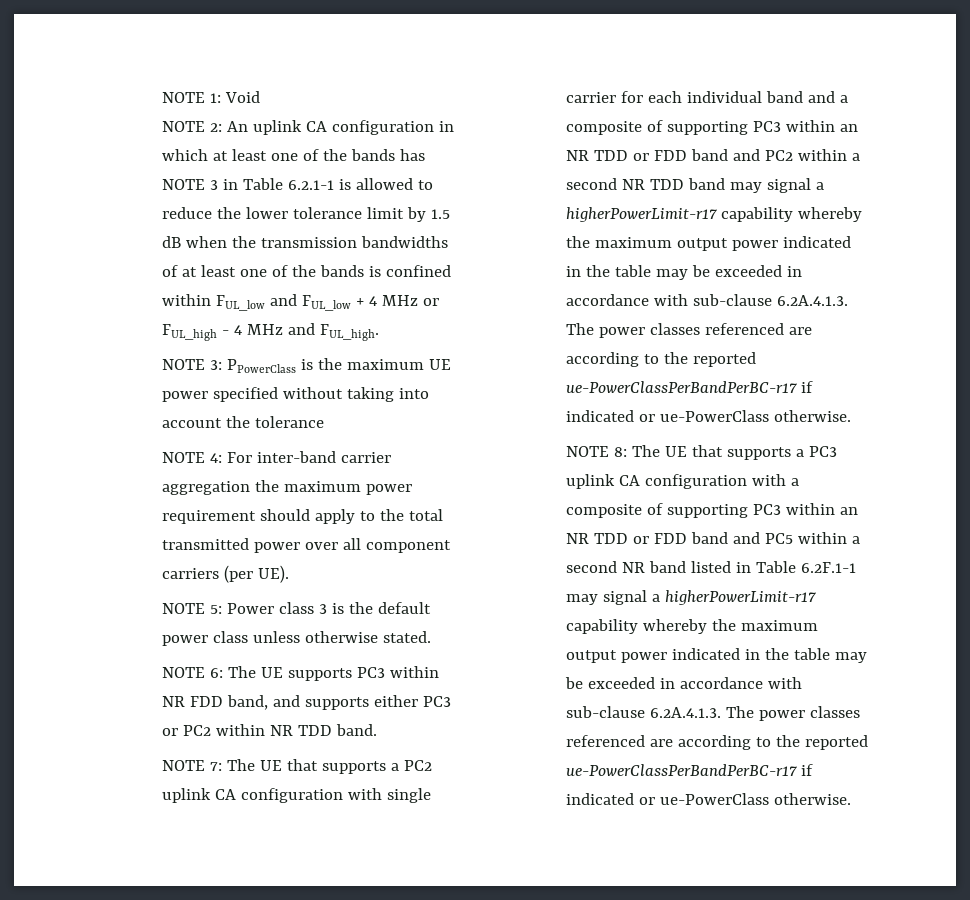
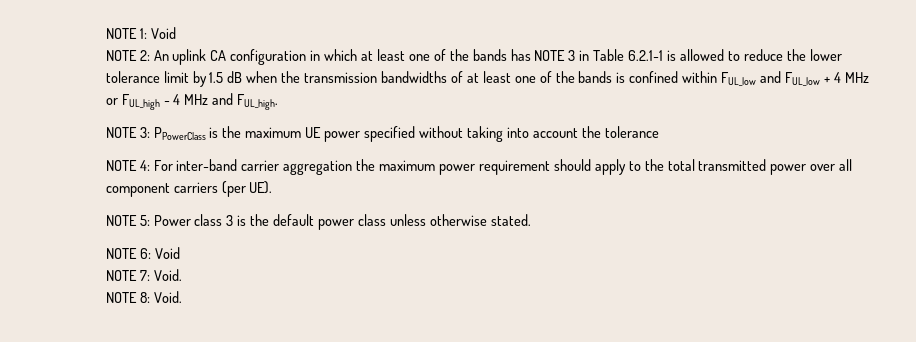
[228,666,440,681] [162,695,452,710] [162,724,378,736] [162,759,433,774] [162,788,432,803] [566,91,849,103] [566,120,859,135] [566,149,861,161] [566,178,825,193] [566,207,863,222] [566,236,852,251] [566,265,803,280] [566,294,849,306] [566,323,813,338] [566,352,757,367] [566,381,814,393] [566,410,852,422] [566,445,838,460] [566,474,800,489] [566,503,859,518] [566,532,861,544] [566,561,857,573] [566,590,817,605] [566,619,819,634] [566,648,868,663] [565,677,803,689] [566,706,861,721] [566,735,869,750] [566,764,814,776] [566,793,852,805] The UE supports PC3 within NR FDD band, and supports either PC3 or PC2 within NR TDD band. // NOTE 7: The UE that supports a PC2 uplink CA configuration with single carrier for each individual band and a composite of supporting PC3 within an NR TDD or FDD band and PC2 within a second NR TDD band may signal a higherPowerLimit-r17 capability whereby the maximum output power indicated in the table may be exceeded in accordance with sub-clause 6.2A.4.1.3. The power classes referenced are according to the reported ue-PowerClassPerBandPerBC-r17 if indicated or ue-PowerClass otherwise. // NOTE 8: The UE that supports a PC3 uplink CA configuration with a composite of supporting PC3 within an NR TDD or FDD band and PC5 within a second NR band listed in Table 6.2F.1-1 may signal a higherPowerLimit-r17 capability whereby the maximum output power indicated in the table may be exceeded in accordance with sub-clause 6.2A.4.1.3. The power classes referenced are according to the reported ue-PowerClassPerBandPerBC-r17 if indicated or ue-PowerClass otherwise. -> [154,247,180,259] [105,269,182,281] [105,291,182,303] Void // NOTE 7: Void. // NOTE 8: Void.

